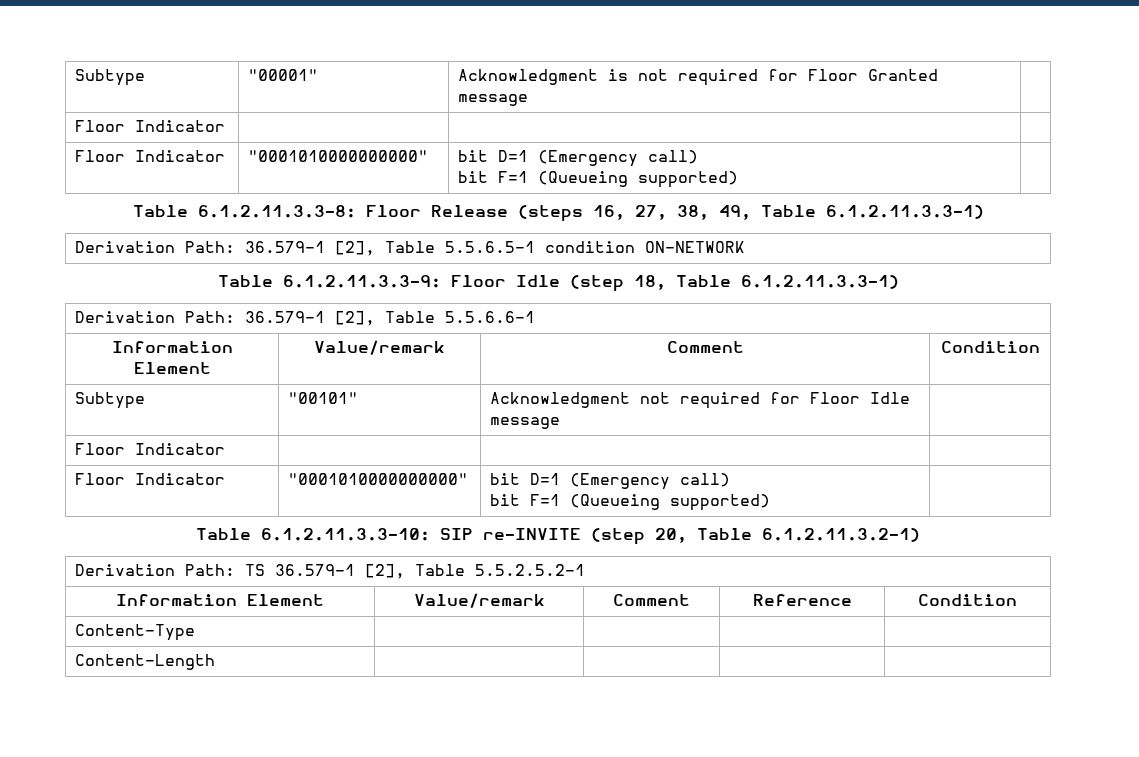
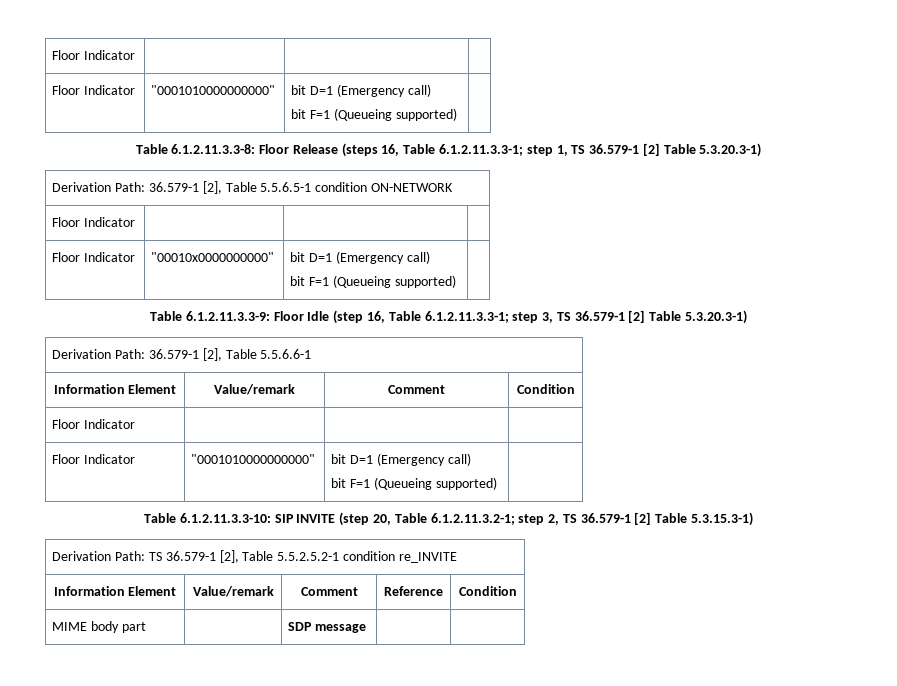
[75,69,146,86] [248,69,319,81] [458,69,939,86] [458,94,529,106] Subtype | "00001" | Acknowledgment is not required for Floor Granted message | // -> (52, 55) none
[634,205,984,220] 27, 38, 49, Table 6.1.2.11.3.3-1) -> [403,143,762,157] Table 6.1.2.11.3.3-1; step 1, TS 36.579-1 [2] Table 5.3.20.3-1)
(746, 247) none -> [52,217,136,227] [52,252,136,262] [151,252,275,262] [290,251,430,264] [290,275,456,288] // Floor Indicator | | | // Floor Indicator | "00010x0000000000" | bit D=1 (Emergency call) // bit F=1 (Queueing supported) |
[633,275,899,290] 18, Table 6.1.2.11.3.3-1) -> [366,310,747,324] 16, Table 6.1.2.11.3.3-1; step 3, TS 36.579-1 [2] Table 5.3.20.3-1)
[75,392,146,409] [288,392,359,404] [490,392,911,409] [490,417,561,429] // Subtype | "00101" | Acknowledgment not required for Floor Idle message | -> (575, 389) none
[483,528,581,540] re-INVITE -> [296,514,336,523] INVITE
[762,528,920,542] 6.1.2.11.3.2-1) -> [430,512,753,526] 6.1.2.11.3.2-1; step 2, TS 36.579-1 [2] Table 5.3.15.3-1)
(586, 570) none -> [342,551,457,563] condition re_INVITE
[75,624,196,641] [75,654,216,670] Content-Type | | | | // Content-Length | | -> [52,621,146,633] [288,622,367,633] MIME body part | | SDP message

